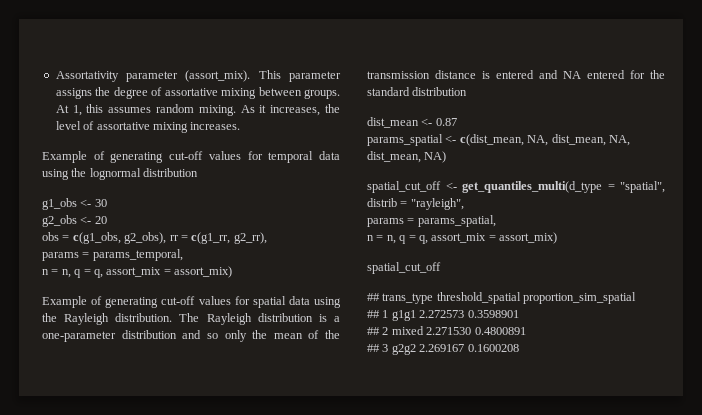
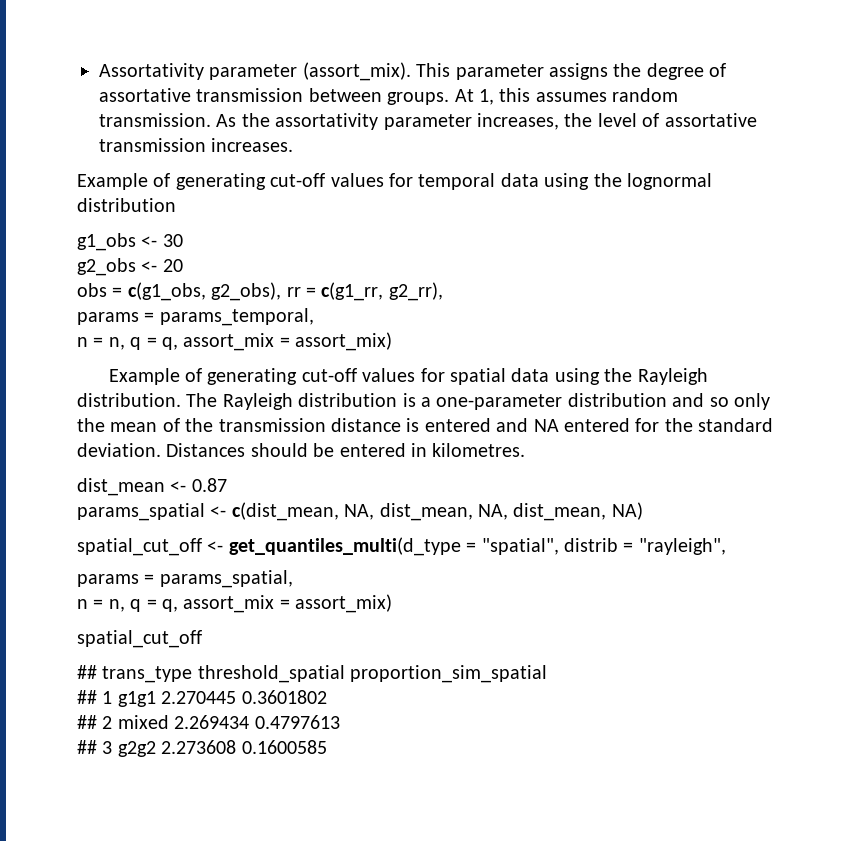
[221,88,257,99] mixing -> [196,88,304,102] transmission
[198,105,267,116] mixing. As it -> [99,113,472,130] transmission. As the assortativity parameter
[152,122,188,133] mixing -> [99,138,206,152] transmission
[412,87,468,96] distribution -> [77,443,526,457] deviation. Distances should be entered in kilometres.
[419,310,519,318] 2.272573 0.3598901 -> [161,690,327,704] 2.270445 0.3601802
[426,327,526,335] 2.271530 0.4800891 -> [174,715,340,729] 2.269434 0.4797613
[419,344,519,352] 2.269167 0.1600208 -> [161,740,327,754] 2.273608 0.1600585

